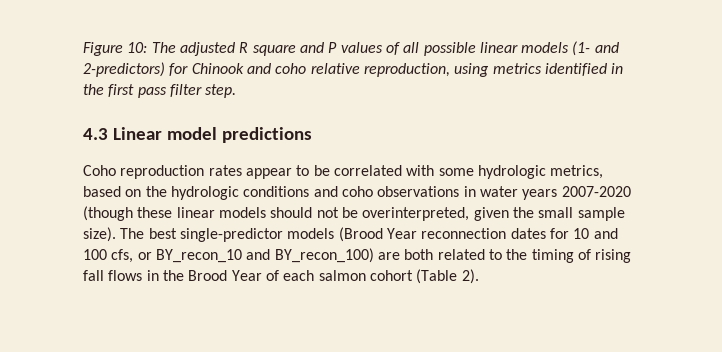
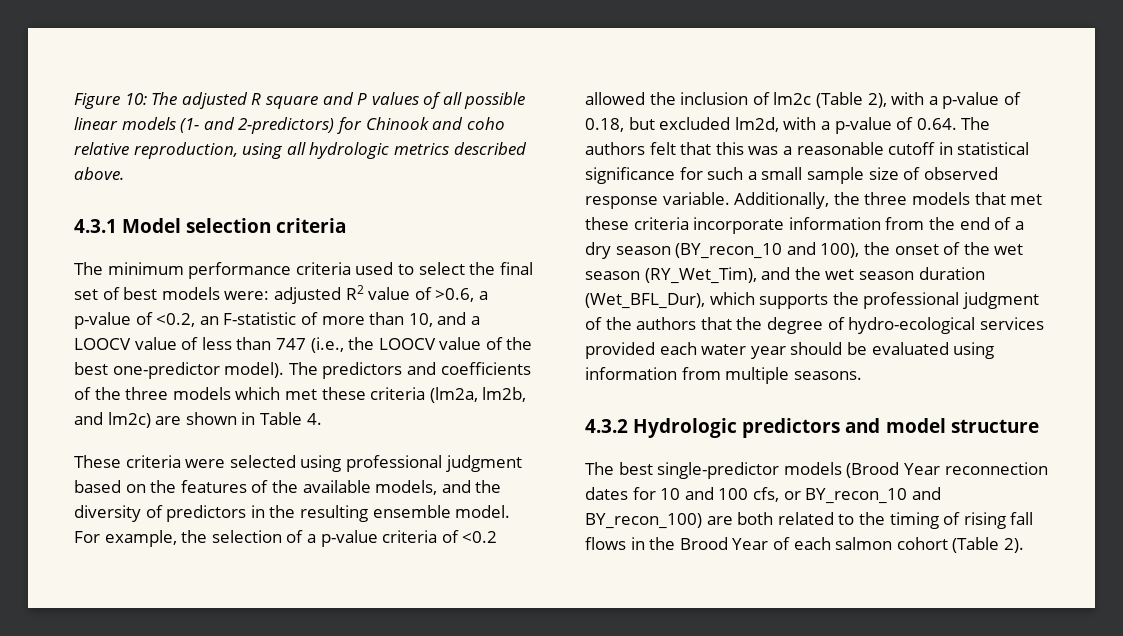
[492,63,624,76] [83,84,237,98] [83,127,312,143] [83,165,604,179] [83,186,631,200] [83,206,625,221] [83,227,116,242] metrics identified in the first pass filter step. // 4.3 Linear model predictions // Coho reproduction rates appear to be correlated with some hydrologic metrics, based on the hydrologic conditions and coho observations in water years 2007-2020 (though these linear models should not be overinterpreted, given the small sample size). -> [286,142,527,159] [74,167,124,180] [74,218,347,233] [74,262,533,279] [74,285,488,304] [74,312,480,329] [74,337,533,353] [74,362,531,379] [74,387,527,403] [74,412,322,428] [74,455,522,472] [74,480,502,495] [74,505,511,522] [74,530,498,547] [585,92,1021,109] [585,117,991,134] [585,142,1030,155] [585,167,998,184] [585,192,1043,209] [585,217,1024,234] [585,242,1024,259] [585,267,985,284] [585,292,1039,309] [585,317,1044,334] [585,342,995,359] [585,367,862,384] [585,418,1039,438] all hydrologic metrics described above. // 4.3.1 Model selection criteria // The minimum performance criteria used to select the final set of best models were: adjusted R2 value of >0.6, a p-value of <0.2, an F-statistic of more than 10, and a LOOCV value of less than 747 (i.e., the LOOCV value of the best one-predictor model). The predictors and coefficients of the three models which met these criteria (lm2a, lm2b, and lm2c) are shown in Table 4. // These criteria were selected using professional judgment based on the features of the available models, and the diversity of predictors in the resulting ensemble model. For example, the selection of a p-value criteria of <0.2 allowed the inclusion of lm2c (Table 2), with a p-value of 0.18, but excluded lm2d, with a p-value of 0.64. The authors felt that this was a reasonable cutoff in statistical significance for such a small sample size of observed response variable. Additionally, the three models that met these criteria incorporate information from the end of a dry season (BY_recon_10 and 100), the onset of the wet season (RY_Wet_Tim), and the wet season duration (Wet_BFL_Dur), which supports the professional judgment of the authors that the degree of hydro-ecological services provided each water year should be evaluated using information from multiple seasons. // 4.3.2 Hydrologic predictors and model structure //

